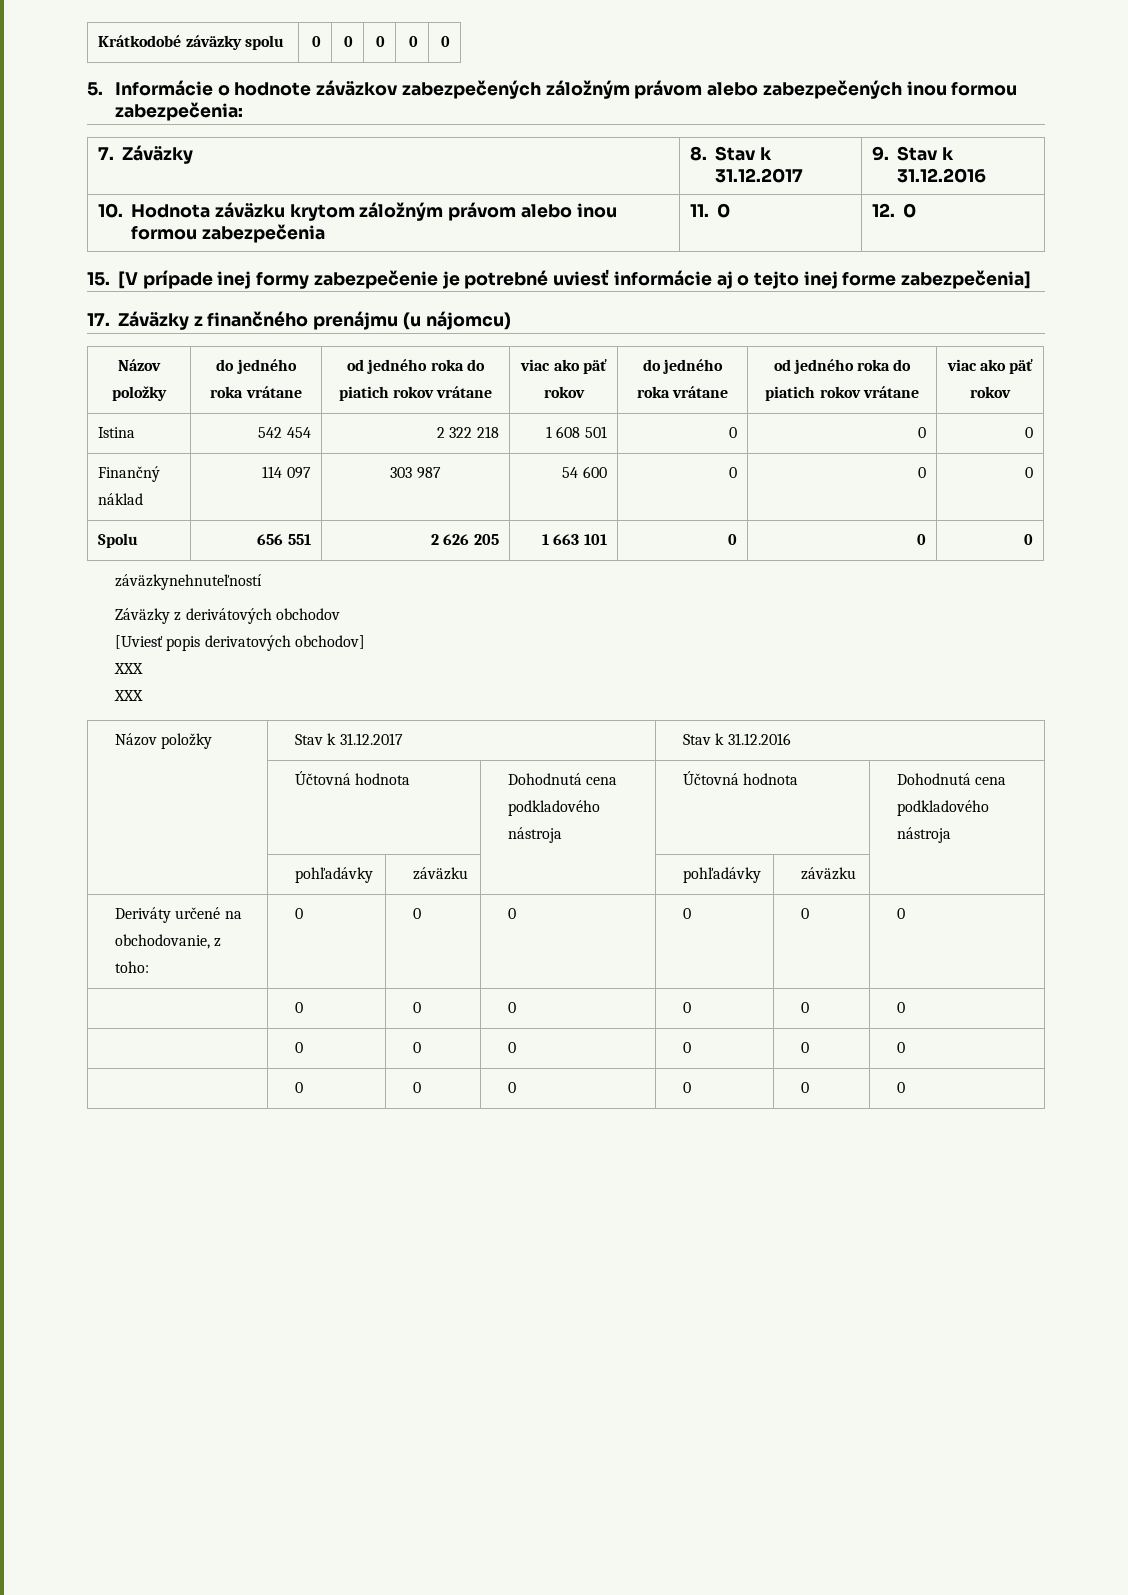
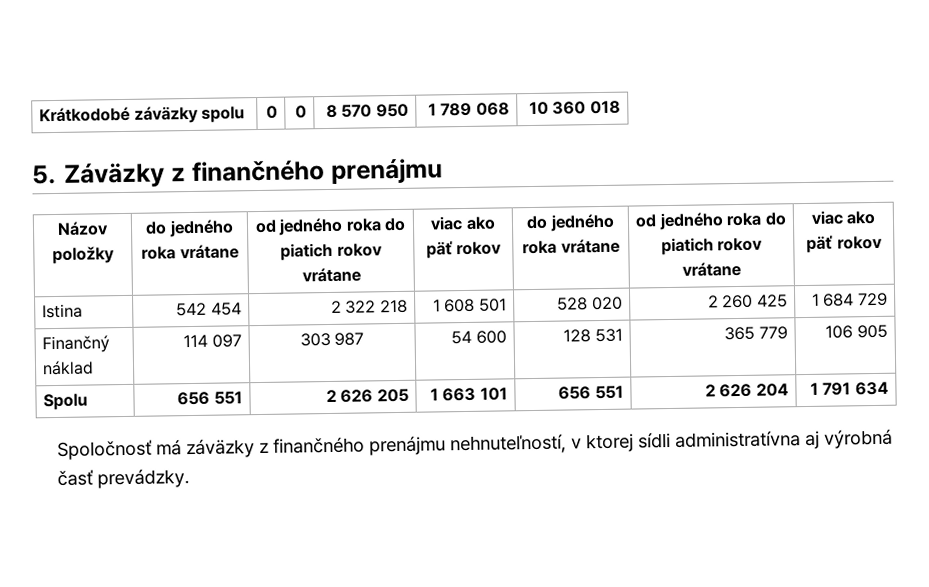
[375,36,385,47] [408,36,418,47] [440,36,450,47] [87,80,1018,99] [114,102,243,121] [98,145,194,164] [690,146,772,161] [715,168,804,183] [872,146,954,161] [897,168,987,183] [98,202,617,221] [131,224,325,243] [690,203,731,218] [872,203,917,218] [87,269,1032,289] [87,313,110,326] 0 | 0 | 0 // 5. Informácie o hodnote záväzkov zabezpečených záložným právom alebo zabezpečených inou formou zabezpečenia: // 7. Záväzky | 8. Stav k 31.12.2017 | 9. Stav k 31.12.2016 // 10. Hodnota záväzku krytom záložným právom alebo inou formou zabezpečenia | 11. 0 | 12. 0 // 15. [V prípade inej formy zabezpečenie je potrebné uviesť informácie aj o tejto inej forme zabezpečenia] // 17. -> [325,103,409,119] [427,102,510,117] [528,100,621,116] [32,164,56,185] 8 570 950 | 1 789 068 | 10 360 018 // 5.
[402,311,511,330] (u nájomcu) -> (443, 171) none
[728,427,737,438] [917,427,926,438] [1024,427,1033,438] 0 | 0 | 0 -> [557,296,623,311] [707,294,788,309] [811,292,888,307] 528 020 | 2 260 425 | 1 684 729
[728,467,737,478] [917,467,926,478] [1024,467,1033,478] 0 | 0 | 0 -> [563,328,623,343] [724,326,788,341] [825,324,888,339] 128 531 | 365 779 | 106 905
[727,534,737,545] [916,534,926,545] [1023,534,1033,545] [114,574,262,590] [114,608,340,624] [114,635,365,651] [113,663,143,674] [113,690,143,701] [114,733,213,749] [294,733,403,745] [682,733,791,745] [294,771,411,785] [507,773,618,785] [507,800,600,816] [507,827,562,843] [682,771,799,785] [896,773,1007,785] [896,800,989,816] [896,827,951,843] [294,867,373,883] [412,867,468,880] [682,867,761,883] [800,867,856,880] [114,907,242,923] [114,934,222,949] [114,961,149,973] [294,908,303,919] [412,908,421,919] [507,908,516,919] [682,908,691,919] [800,908,809,919] [896,908,905,919] [294,1002,303,1013] [412,1002,421,1013] [507,1002,516,1013] [682,1002,691,1013] [800,1002,809,1013] [896,1002,905,1013] [294,1042,303,1053] [412,1042,421,1053] [507,1042,516,1053] [682,1042,691,1053] [800,1042,809,1053] [896,1042,905,1053] [294,1082,303,1093] [412,1082,421,1093] [507,1082,516,1093] [682,1082,691,1093] [800,1082,809,1093] [896,1082,905,1093] 0 | 0 | 0 // záväzkynehnuteľností // Záväzky z derivátových obchodov // [Uviesť popis derivatových obchodov] // XXX // XXX // Názov položky | Stav k 31.12.2017 | Stav k 31.12.2016 // | Účtovná hodnota | Dohodnutá cena podkladového nástroja | Účtovná hodnota | Dohodnutá cena podkladového nástroja // | pohľadávky | záväzku | | pohľadávky | záväzku | // Deriváty určené na obchodovanie, z toho: | 0 | 0 | 0 | 0 | 0 | 0 // | 0 | 0 | 0 | 0 | 0 | 0 // | 0 | 0 | 0 | 0 | 0 | 0 // | 0 | 0 | 0 | 0 | 0 | 0 -> [558,385,624,400] [704,383,789,398] [809,381,889,396] [56,428,893,461] [56,468,190,489] 656 551 | 2 626 204 | 1 791 634 // Spoločnosť má záväzky z finančného prenájmu nehnuteľností, v ktorej sídli administratívna aj výrobná časť prevádzky.

